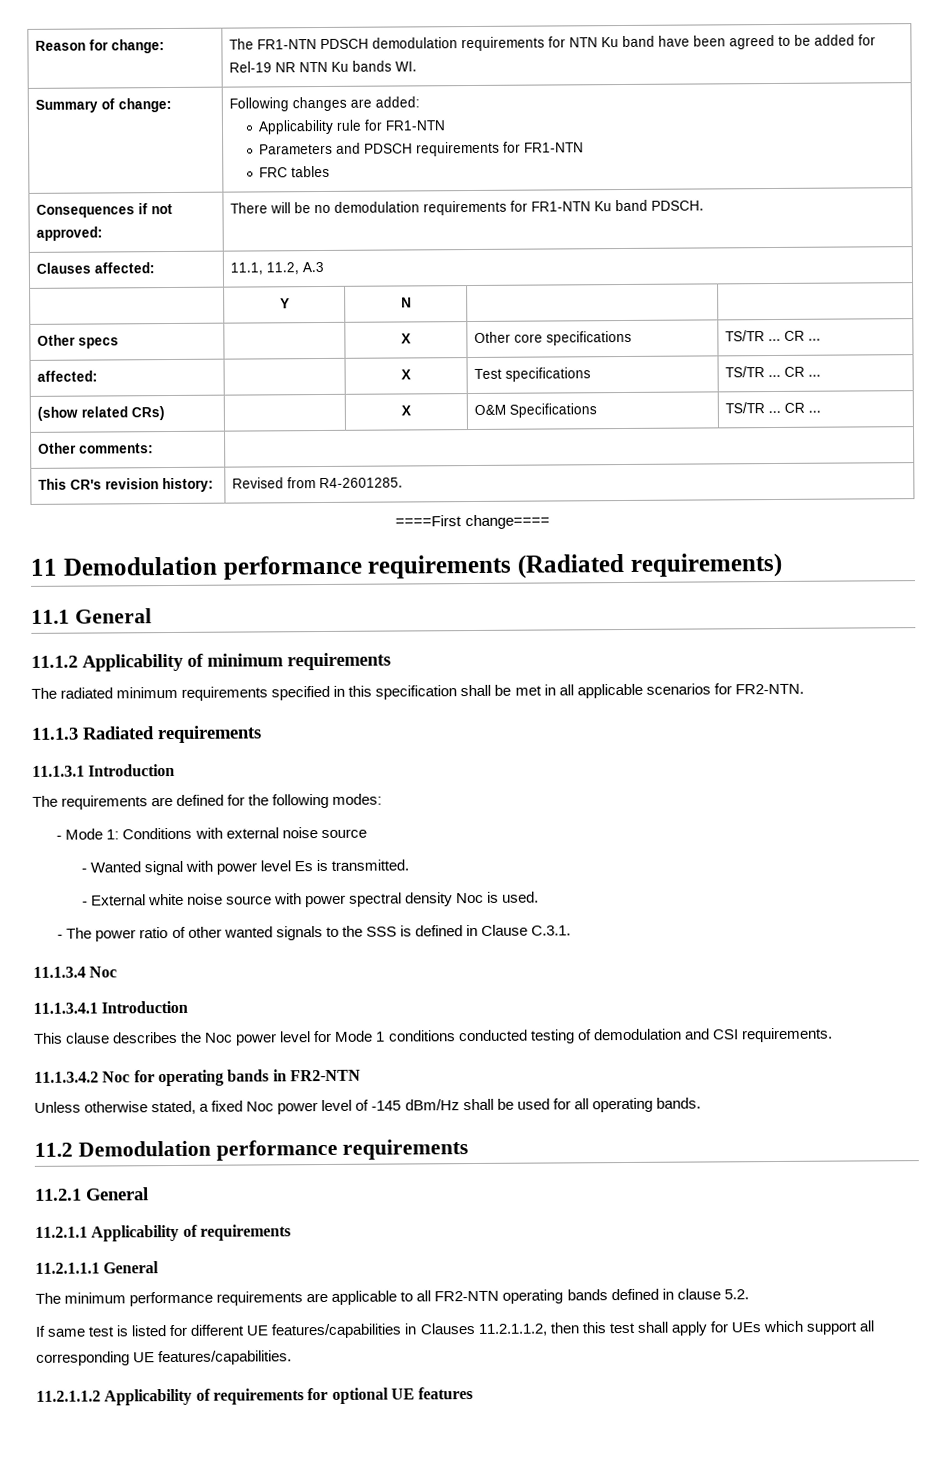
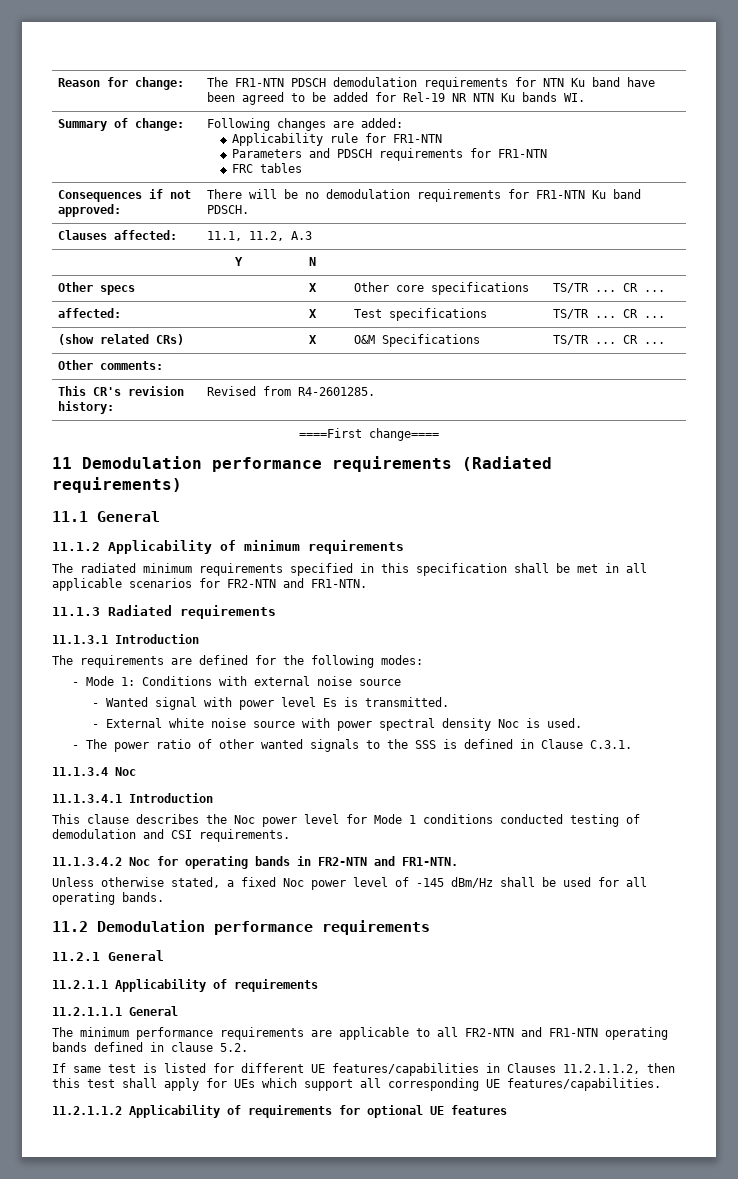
[734,683,804,695] FR2-NTN. -> [227,578,367,588] FR2-NTN and FR1-NTN.
(361, 1075) none -> [374,856,458,866] and FR1-NTN.
(500, 1296) none -> [521,1027,598,1037] and FR1-NTN

